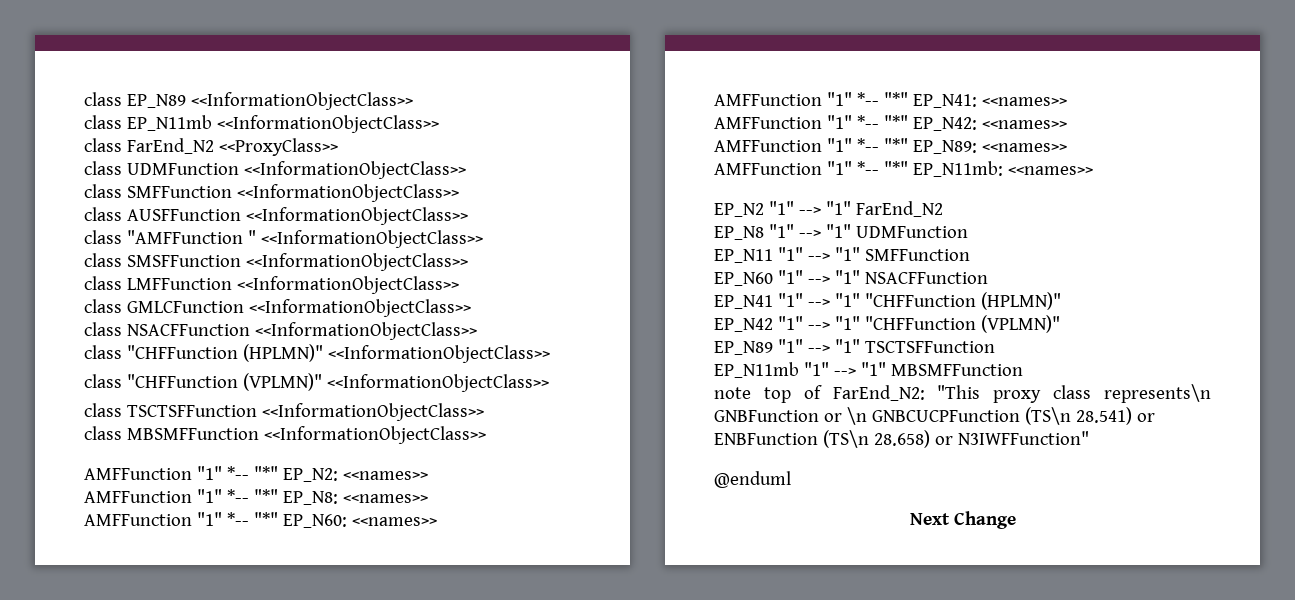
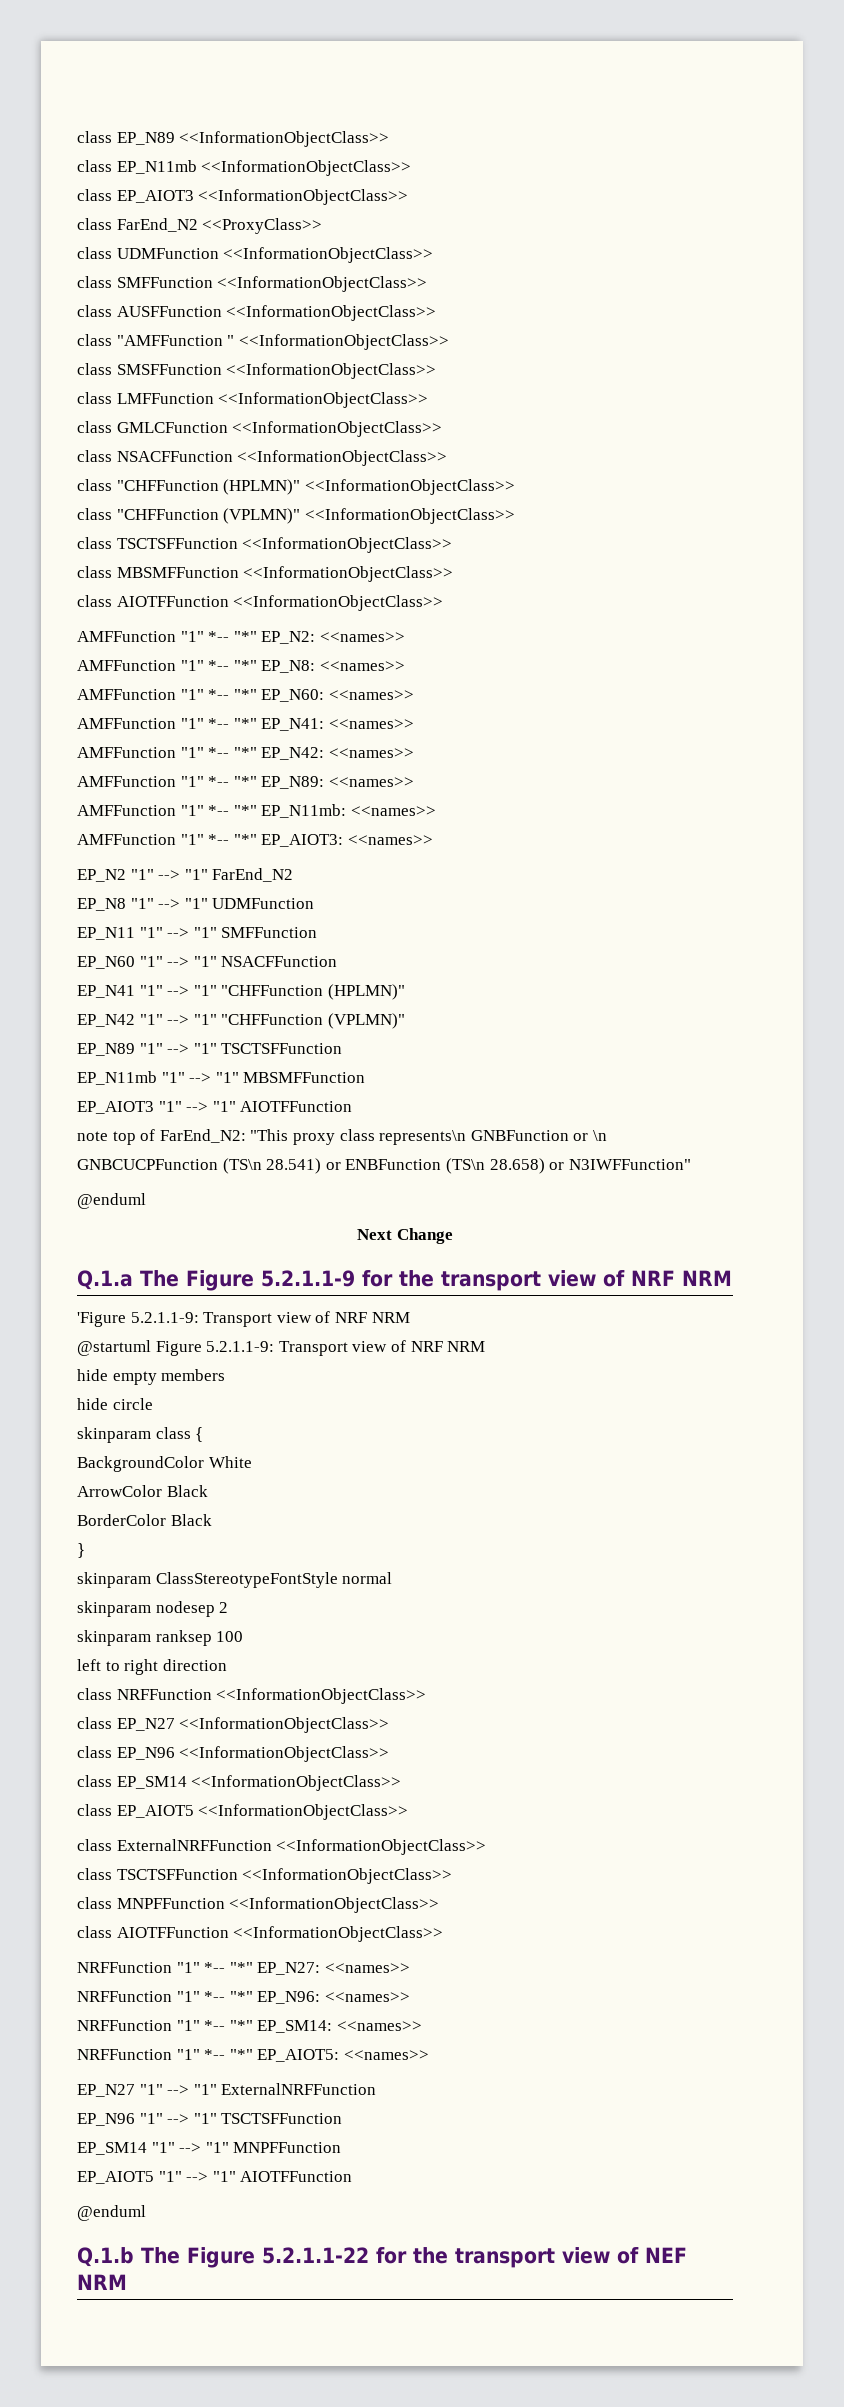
(439, 124) none -> [77,189,409,205] // class EP_AIOT3 <<InformationObjectClass>>
(486, 435) none -> [77,595,444,611] // class AIOTFFunction <<InformationObjectClass>>
(1093, 170) none -> [77,834,433,847] // AMFFunction "1" *-- "*" EP_AIOT3: <<names>>
(1023, 370) none -> [77,1101,353,1114] // EP_AIOT3 "1" --> "1" AIOTFFunction
(1016, 520) none -> [77,1270,732,1291] [77,1311,410,1327] [77,1340,486,1356] [77,1369,226,1385] [77,1398,153,1410] [77,1427,204,1443] [77,1456,252,1472] [77,1485,208,1497] [77,1514,212,1526] [77,1543,85,1558] [77,1572,393,1588] [77,1601,229,1617] [77,1630,244,1646] [77,1659,227,1675] [77,1688,427,1704] [77,1717,390,1733] [77,1746,390,1762] [77,1775,402,1791] [77,1804,409,1820] [77,1839,487,1855] [77,1868,453,1884] [77,1897,440,1913] [77,1926,444,1942] [77,1962,410,1975] [77,1991,410,2004] [77,2020,422,2033] [77,2049,429,2062] [77,2083,377,2097] [77,2113,343,2126] [77,2142,342,2155] [77,2171,353,2184] [77,2205,146,2221] [77,2247,687,2268] [77,2274,127,2290] // Q.1.a The Figure 5.2.1.1-9 for the transport view of NRF NRM // 'Figure 5.2.1.1-9: Transport view of NRF NRM // @startuml Figure 5.2.1.1-9: Transport view of NRF NRM // hide empty members // hide circle // skinparam class { // BackgroundColor White // ArrowColor Black // BorderColor Black // } // skinparam ClassStereotypeFontStyle normal // skinparam nodesep 2 // skinparam ranksep 100 // left to right direction // class NRFFunction <<InformationObjectClass>> // class EP_N27 <<InformationObjectClass>> // class EP_N96 <<InformationObjectClass>> // class EP_SM14 <<InformationObjectClass>> // class EP_AIOT5 <<InformationObjectClass>> // class ExternalNRFFunction <<InformationObjectClass>> // class TSCTSFFunction <<InformationObjectClass>> // class MNPFFunction <<InformationObjectClass>> // class AIOTFFunction <<InformationObjectClass>> // NRFFunction "1" *-- "*" EP_N27: <<names>> // NRFFunction "1" *-- "*" EP_N96: <<names>> // NRFFunction "1" *-- "*" EP_SM14: <<names>> // NRFFunction "1" *-- "*" EP_AIOT5: <<names>> // EP_N27 "1" --> "1" ExternalNRFFunction // EP_N96 "1" --> "1" TSCTSFFunction // EP_SM14 "1" --> "1" MNPFFunction // EP_AIOT5 "1" --> "1" AIOTFFunction // @enduml // Q.1.b The Figure 5.2.1.1-22 for the transport view of NEF NRM

